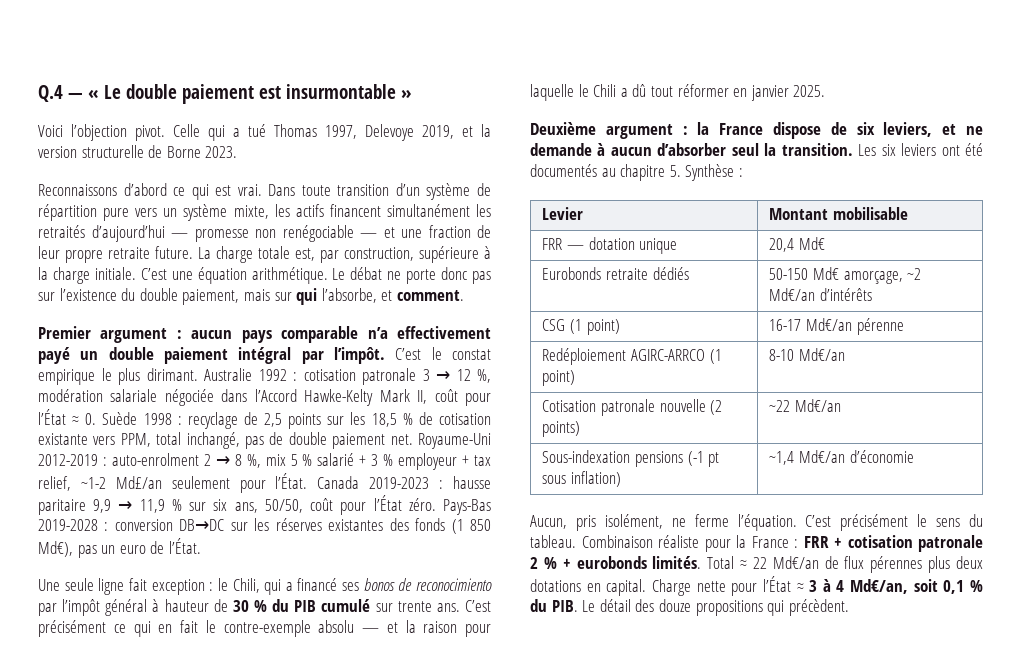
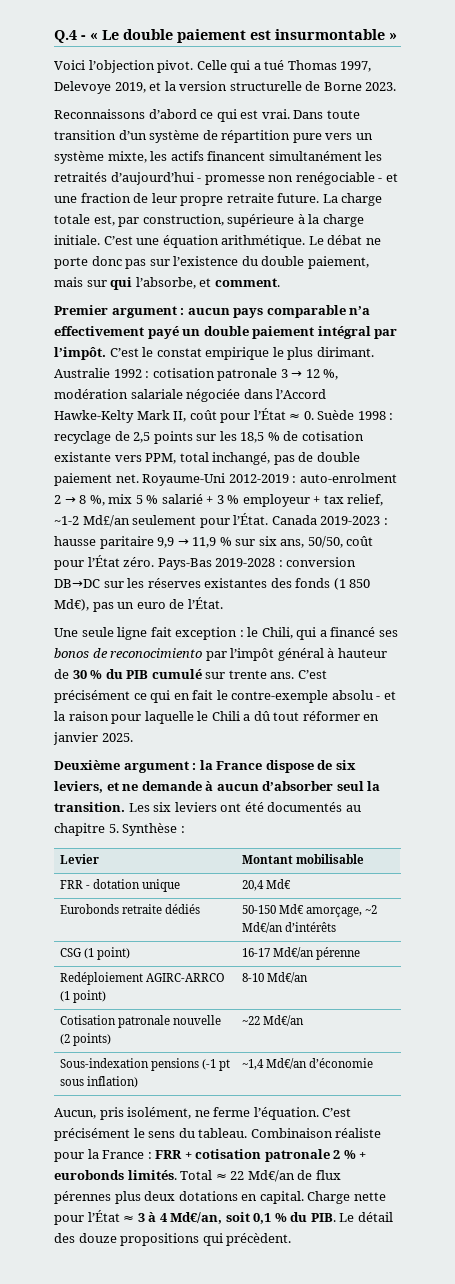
[68,93,83,99] — -> [81,35,86,40] -
[171,233,188,238] — -> [197,178,202,182] -
[360,233,377,238] — -> [378,178,383,182] -
[362,628,379,633] — -> [376,696,381,700] -
[566,245,584,250] — -> [85,885,90,889] -

